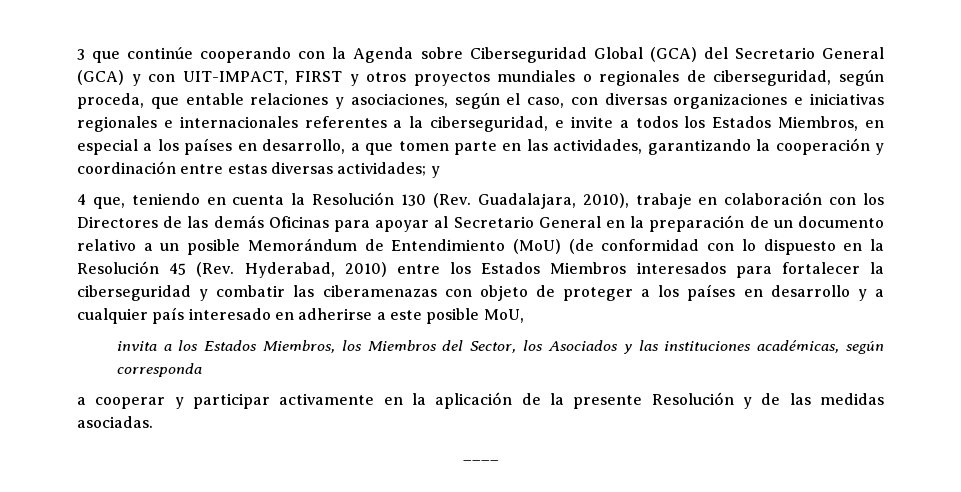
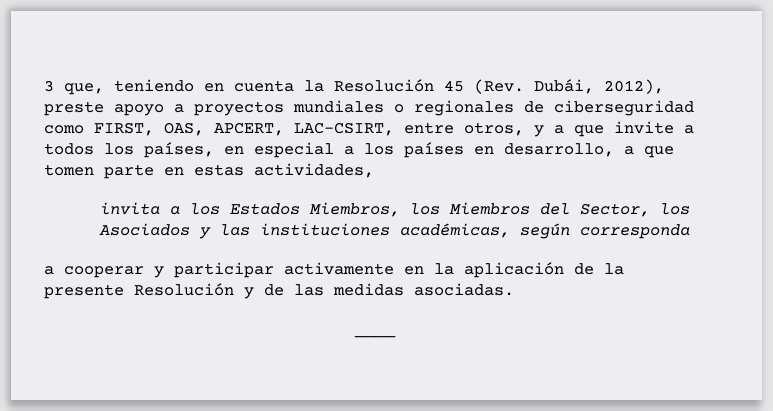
[92,47,885,63] [77,70,407,86] que continúe cooperando con la Agenda sobre Ciberseguridad Global (GCA) del Secretario General (GCA) y con UIT-IMPACT, FIRST y otros -> [64,79,664,95] [44,101,184,116] que, teniendo en cuenta la Resolución 45 (Rev. Dubái, 2012), preste apoyo a
[713,70,885,86] [77,93,884,109] [77,116,564,132] ciberseguridad, según proceda, que entable relaciones y asociaciones, según el caso, con diversas organizaciones e iniciativas regionales e internacionales referentes a la ciberseguridad, e -> [554,100,694,116] [44,122,604,137] ciberseguridad como FIRST, OAS, APCERT, LAC-CSIRT, entre otros, y a que
[712,116,859,131] Estados Miembros, -> [144,142,214,158] países,
[526,139,548,151] las -> [194,164,244,176] estas
[647,138,884,155] [77,161,440,178] [77,192,885,209] [77,215,885,232] [77,238,884,255] [77,261,884,278] [77,284,884,301] [77,307,524,324] garantizando la cooperación y coordinación entre estas diversas actividades; y // 4 que, teniendo en cuenta la Resolución 130 (Rev. Guadalajara, 2010), trabaje en colaboración con los Directores de las demás Oficinas para apoyar al Secretario General en la preparación de un documento relativo a un posible Memorándum de Entendimiento (MoU) (de conformidad con lo dispuesto en la Resolución 45 (Rev. Hyderabad, 2010) entre los Estados Miembros interesados para fortalecer la ciberseguridad y combatir las ciberamenazas con objeto de proteger a los países en desarrollo y a cualquier país interesado en adherirse a este posible MoU, -> (374, 170) none

